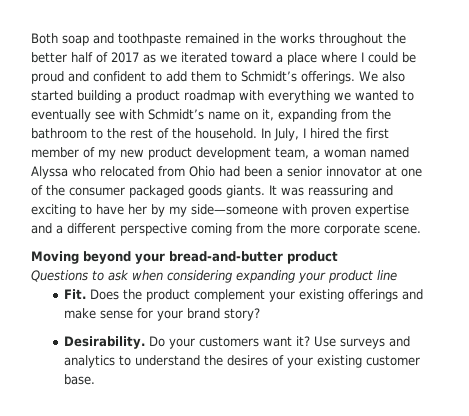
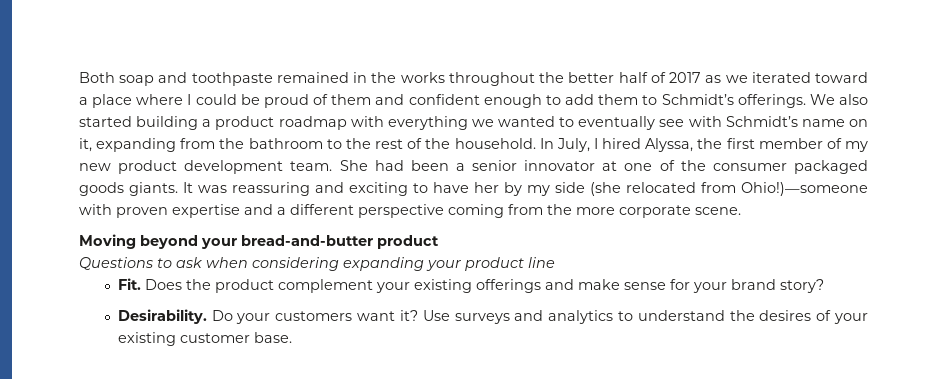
(64, 77) none -> [313,94,372,105] of them
(146, 76) none -> [483,94,542,108] enough
(339, 133) none -> [645,138,694,152] Alyssa,
[275,147,409,159] [31,166,215,179] team, a woman named Alyssa who relocated from Ohio -> [290,160,368,171] team. She
[191,204,278,215] side—someone -> [555,182,868,196] side (she relocated from Ohio!)—someone

